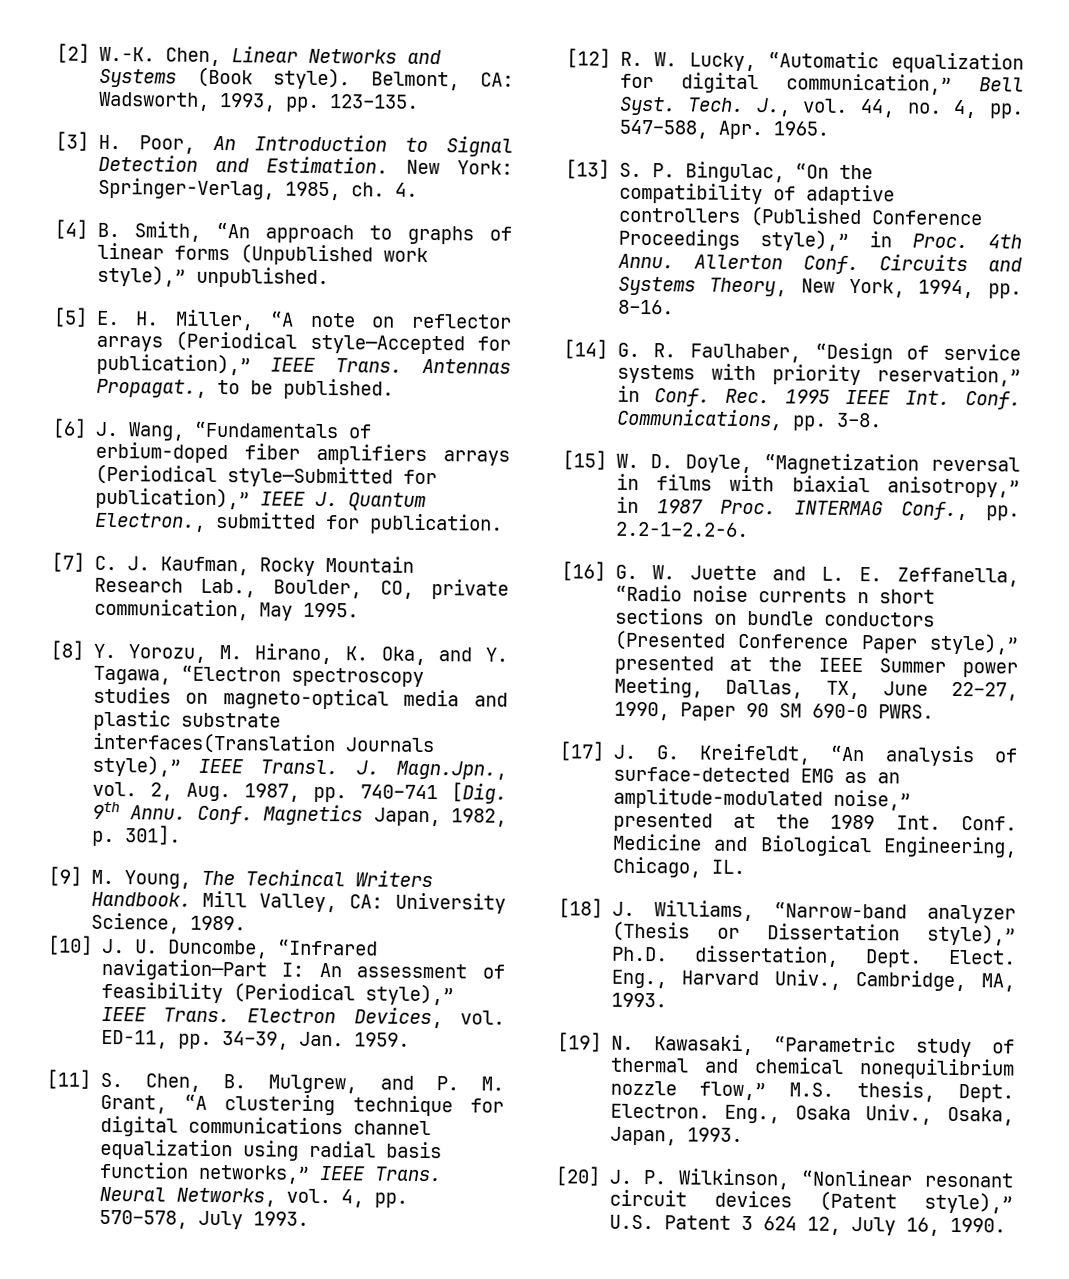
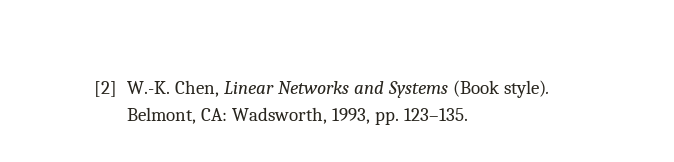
[55,131,513,157] [97,154,513,175] [97,177,418,201] [54,219,513,245] [96,242,428,266] [96,265,329,289] [53,307,512,331] [95,331,511,355] [95,353,511,376] [95,378,394,400] [52,418,372,441] [94,441,510,466] [94,464,437,488] [94,487,426,511] [94,511,503,535] [51,552,414,576] [93,577,509,600] [93,598,359,621] [50,640,509,665] [92,665,424,687] [92,686,508,710] [92,709,281,731] [91,732,435,755] [91,755,507,780] [91,781,507,804] [91,801,507,827] [91,825,181,847] [48,866,433,889] [90,890,506,914] [90,912,246,934] [48,935,378,959] [100,958,505,981] [100,981,454,1006] [100,1006,505,1029] [100,1029,410,1050] [46,1069,504,1094] [99,1094,504,1117] [99,1115,431,1137] [99,1138,442,1161] [98,1161,442,1184] [98,1186,408,1208] [98,1209,309,1230] [566,48,1024,74] [619,72,1024,95] [618,96,1025,119] [618,119,829,140] [565,159,873,183] [618,182,895,206] [617,207,983,228] [617,228,1022,251] [617,253,1023,275] [617,276,1022,299] [617,299,674,315] [563,339,1021,364] [616,363,1021,387] [616,385,1021,410] [615,408,882,431] [562,450,1020,475] [615,473,1020,498] [615,496,1020,521] [614,521,749,538] [561,561,1019,587] [614,584,935,604] [614,607,935,627] [613,630,1019,655] [613,655,1018,678] [613,676,1018,701] [613,701,934,721] [559,741,1017,767] [612,766,900,784] [612,787,911,811] [612,812,1017,832] [612,833,1017,858] [611,856,745,878] [558,898,1016,924] [611,921,1016,946] [610,945,1016,968] [610,969,1015,992] [610,992,667,1008] [557,1032,1015,1058] [609,1057,1015,1080] [609,1080,1014,1103] [609,1103,1014,1126] [609,1126,743,1146] [555,1166,1013,1190] [608,1189,1013,1214] [608,1214,1006,1236] // [3] H. Poor, An Introduction to Signal Detection and Estimation. New York: Springer-Verlag, 1985, ch. 4. // [4] B. Smith, “An approach to graphs of linear forms (Unpublished work style),” unpublished. // [5] E. H. Miller, “A note on reflector arrays (Periodical style—Accepted for publication),” IEEE Trans. Antennas Propagat., to be published. // [6] J. Wang, “Fundamentals of erbium-doped fiber amplifiers arrays (Periodical style—Submitted for publication),” IEEE J. Quantum Electron., submitted for publication. // [7] C. J. Kaufman, Rocky Mountain Research Lab., Boulder, CO, private communication, May 1995. // [8] Y. Yorozu, M. Hirano, K. Oka, and Y. Tagawa, “Electron spectroscopy studies on magneto-optical media and plastic substrate interfaces(Translation Journals style),” IEEE Transl. J. Magn.Jpn., vol. 2, Aug. 1987, pp. 740–741 [Dig. 9th Annu. Conf. Magnetics Japan, 1982, p. 301]. // [9] M. Young, The Techincal Writers Handbook. Mill Valley, CA: University Science, 1989. // [10] J. U. Duncombe, “Infrared navigation—Part I: An assessment of feasibility (Periodical style),” IEEE Trans. Electron Devices, vol. ED-11, pp. 34–39, Jan. 1959. // [11] S. Chen, B. Mulgrew, and P. M. Grant, “A clustering technique for digital communications channel equalization using radial basis function networks,” IEEE Trans. Neural Networks, vol. 4, pp. 570–578, July 1993. // [12] R. W. Lucky, “Automatic equalization for digital communication,” Bell Syst. Tech. J., vol. 44, no. 4, pp. 547–588, Apr. 1965. // [13] S. P. Bingulac, “On the compatibility of adaptive controllers (Published Conference Proceedings style),” in Proc. 4th Annu. Allerton Conf. Circuits and Systems Theory, New York, 1994, pp. 8–16. // [14] G. R. Faulhaber, “Design of service systems with priority reservation,” in Conf. Rec. 1995 IEEE Int. Conf. Communications, pp. 3–8. // [15] W. D. Doyle, “Magnetization reversal in films with biaxial anisotropy,” in 1987 Proc. INTERMAG Conf., pp. 2.2-1–2.2-6. // [16] G. W. Juette and L. E. Zeffanella, “Radio noise currents n short sections on bundle conductors (Presented Conference Paper style),” presented at the IEEE Summer power Meeting, Dallas, TX, June 22–27, 1990, Paper 90 SM 690-0 PWRS. // [17] J. G. Kreifeldt, “An analysis of surface-detected EMG as an amplitude-modulated noise,” presented at the 1989 Int. Conf. Medicine and Biological Engineering, Chicago, IL. // [18] J. Williams, “Narrow-band analyzer (Thesis or Dissertation style),” Ph.D. dissertation, Dept. Elect. Eng., Harvard Univ., Cambridge, MA, 1993. // [19] N. Kawasaki, “Parametric study of thermal and chemical nonequilibrium nozzle flow,” M.S. thesis, Dept. Electron. Eng., Osaka Univ., Osaka, Japan, 1993. // [20] J. P. Wilkinson, “Nonlinear resonant circuit devices (Patent style),” U.S. Patent 3 624 12, July 16, 1990. -> (469, 114) none

